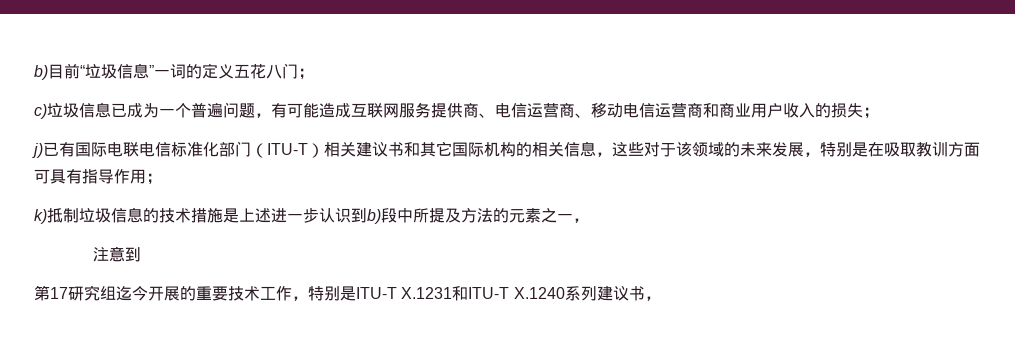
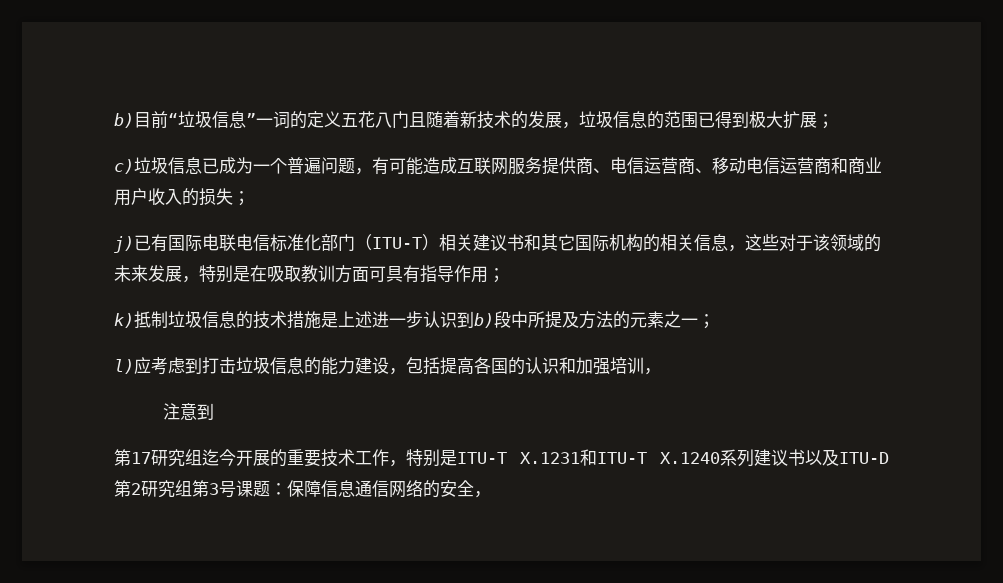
(298, 71) none -> [409,111,817,129] 且随着新技术的发展，垃圾信息的范围已得到极大扩展
(573, 217) none -> [698,314,715,329] [114,357,644,375] ； // l)应考虑到打击垃圾信息的能力建设，包括提高各国的认识和加强培训
(645, 293) none -> [805,449,889,466] [114,480,474,498] 以及ITU-D第2研究组第3号课题：保障信息通信网络的安全

